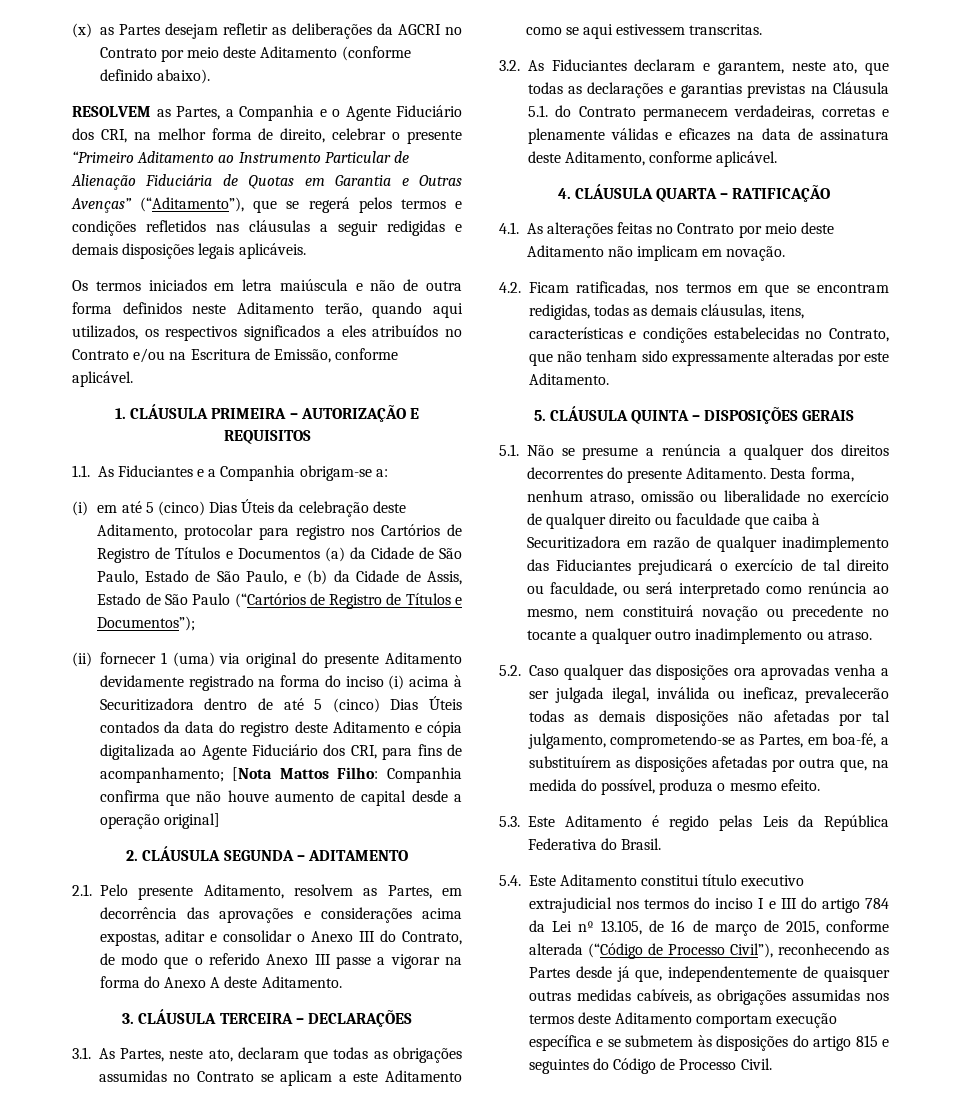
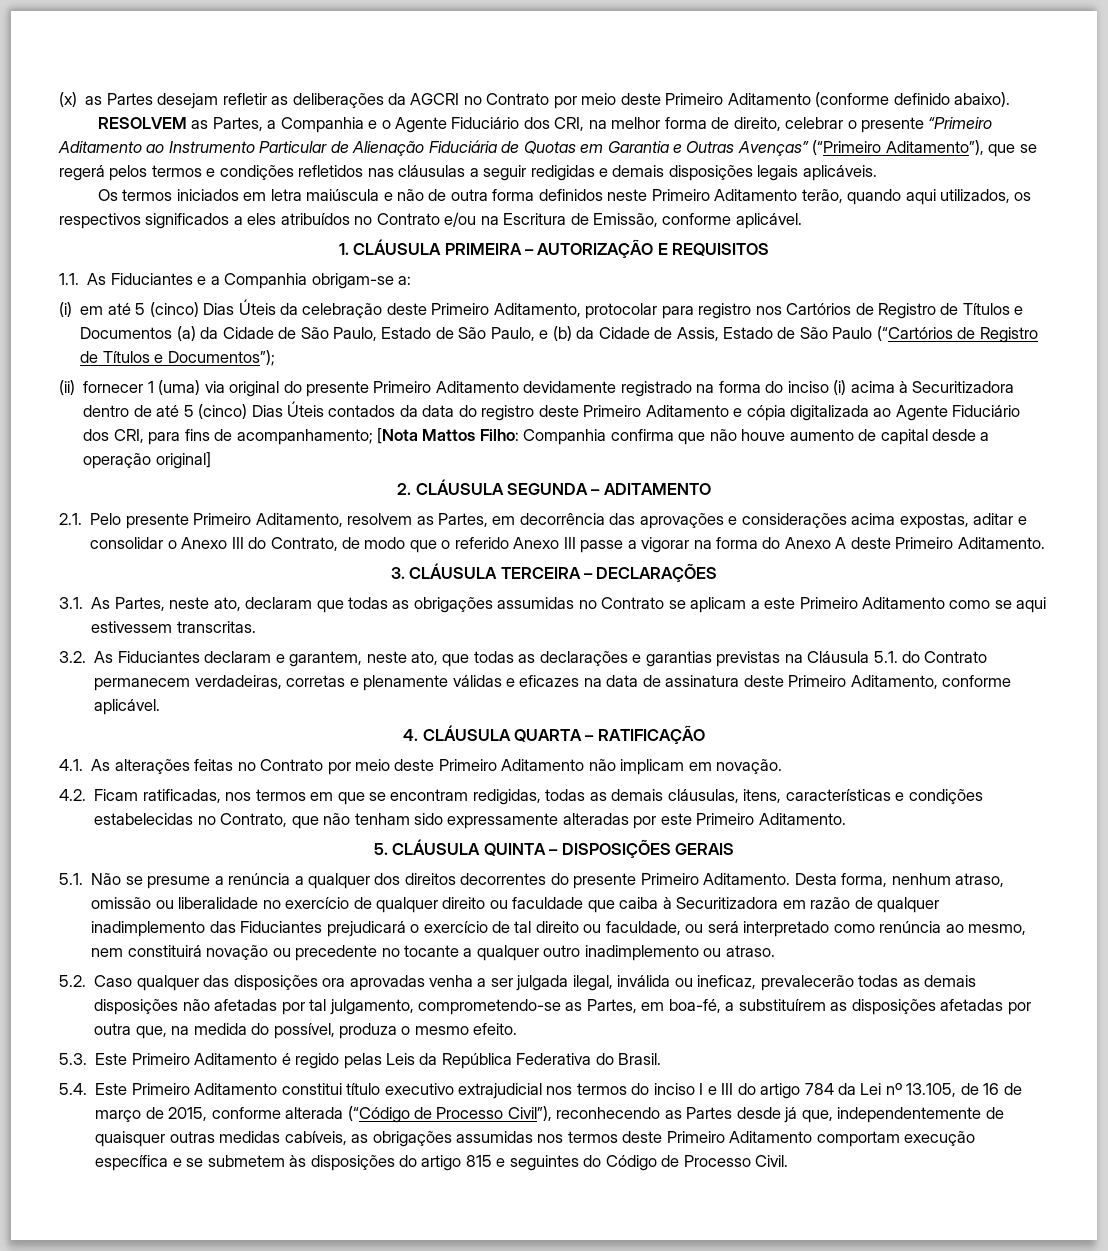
(257, 52) none -> [665,93,724,105] Primeiro
[140,197,245,212] (“Aditamento”), -> [812,140,984,155] (“Primeiro Aditamento”),
(227, 309) none -> [651,189,710,201] Primeiro
(406, 507) none -> [431,303,490,315] Primeiro
(380, 661) none -> [373,381,432,393] Primeiro
(328, 727) none -> [583,405,642,417] Primeiro
(194, 893) none -> [193,513,252,525] Primeiro
(258, 982) none -> [895,537,954,549] Primeiro
(379, 1077) none -> [799,597,858,609] Primeiro
(561, 157) none -> [788,675,847,687] Primeiro
(835, 228) none -> [438,759,497,771] Primeiro
(889, 357) none -> [696,813,755,825] Primeiro
(683, 476) none -> [640,873,699,885] Primeiro
(555, 821) none -> [131,1053,190,1065] Primeiro
(556, 880) none -> [131,1083,190,1095] Primeiro
(611, 1018) none -> [666,1131,725,1143] Primeiro

